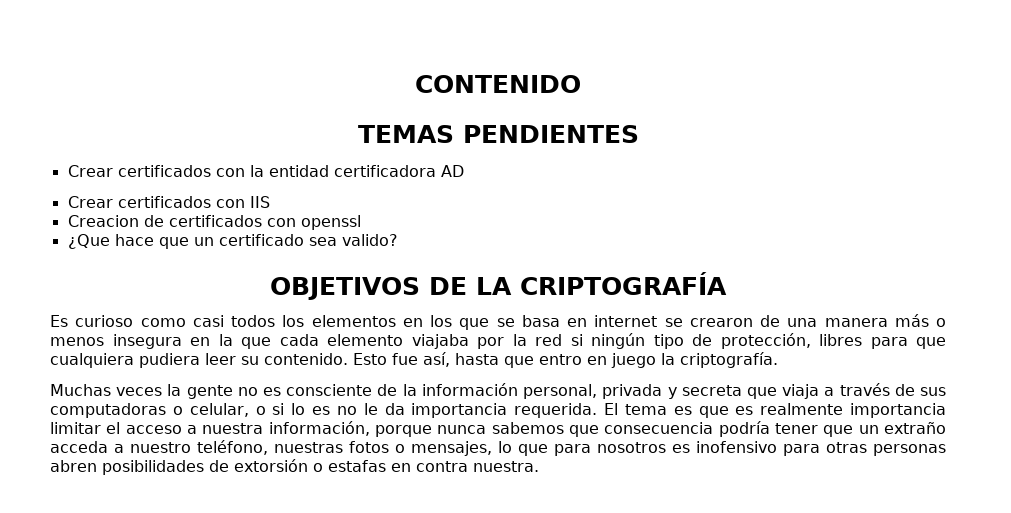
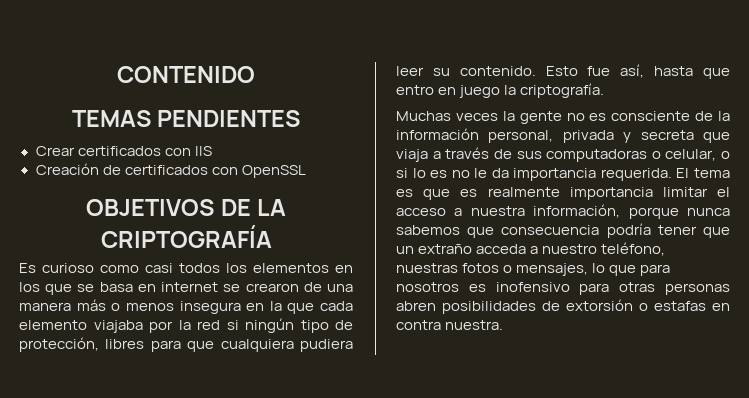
[67,165,464,177] // Crear certificados con la entidad certificadora AD -> (301, 118) none
[67,215,139,227] Creacion -> [35,163,99,175] Creación
[300,215,361,230] [67,234,398,249] openssl // ¿Que hace que un certificado sea valido? -> [241,165,306,178] OpenSSL

